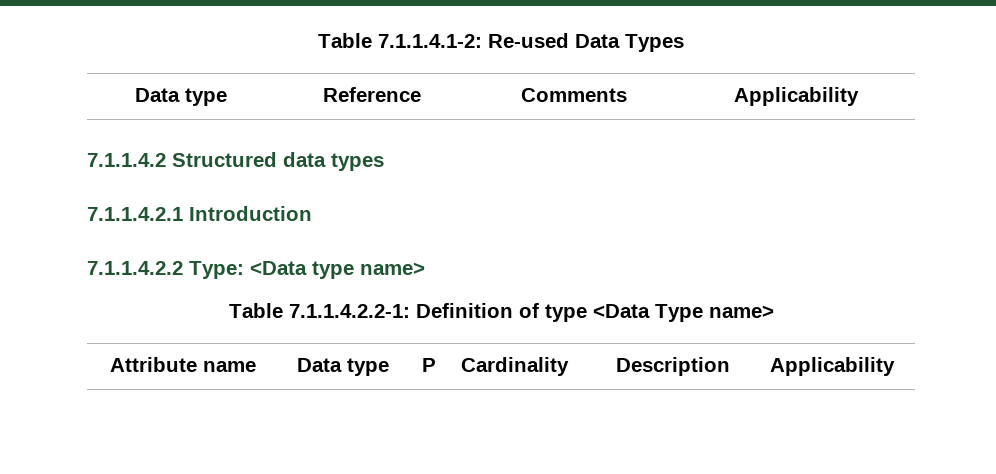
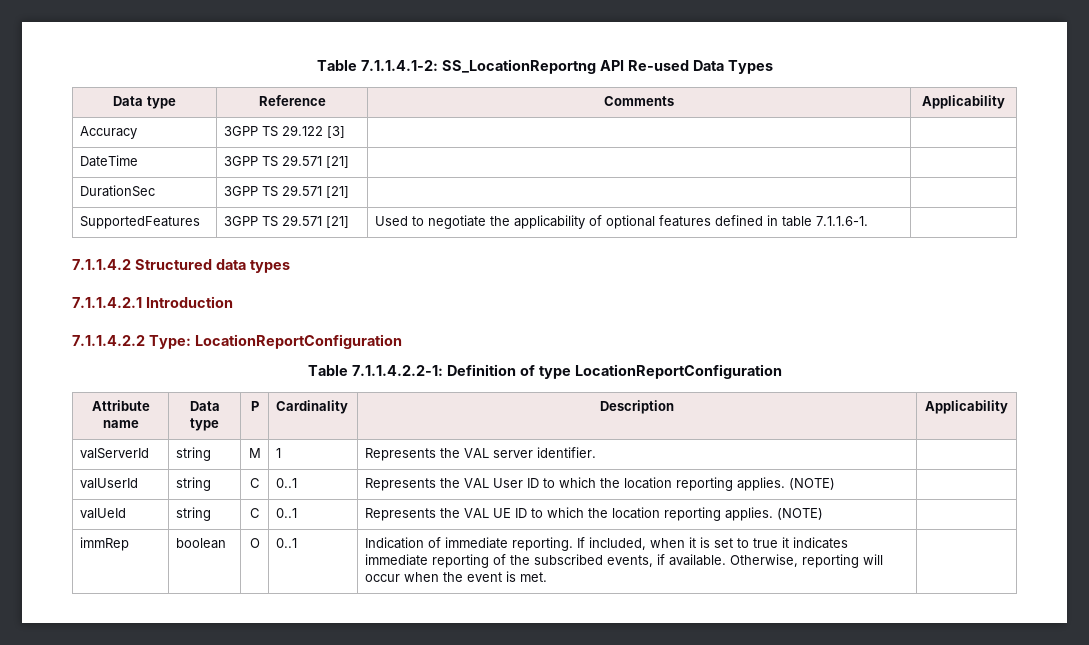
(482, 41) none -> [441,59,624,74] SS_LocationReportng API
(859, 96) none -> [79,126,137,139] [223,125,345,138] [79,155,138,167] [223,155,349,168] [79,185,155,197] [223,185,349,198] [79,216,200,229] [223,215,349,228] [374,215,868,229] // Accuracy | 3GPP TS 29.122 [3] | | // DateTime | 3GPP TS 29.571 [21] | | // DurationSec | 3GPP TS 29.571 [21] | | // SupportedFeatures | 3GPP TS 29.571 [21] | Used to negotiate the applicability of optional features defined in table 7.1.1.6-1. |
[250,261,425,279] <Data type name> -> [194,334,402,349] LocationReportConfiguration
[592,304,774,322] <Data Type name> -> [574,364,782,379] LocationReportConfiguration
(895, 366) none -> [79,448,149,459] [175,447,211,461] [248,448,261,458] [275,448,281,458] [364,447,596,461] [79,478,138,489] [175,477,211,491] [249,478,260,488] [275,478,297,488] [364,477,835,491] [79,508,126,519] [175,507,211,521] [249,508,260,518] [275,508,297,518] [364,507,823,521] [79,537,129,551] [175,538,226,549] [249,538,260,548] [275,538,297,548] [364,537,848,551] [364,554,883,568] [364,571,547,582] // valServerId | string | M | 1 | Represents the VAL server identifier. | // valUserId | string | C | 0..1 | Represents the VAL User ID to which the location reporting applies. (NOTE) | // valUeId | string | C | 0..1 | Represents the VAL UE ID to which the location reporting applies. (NOTE) | // immRep | boolean | O | 0..1 | Indication of immediate reporting. If included, when it is set to true it indicates immediate reporting of the subscribed events, if available. Otherwise, reporting will occur when the event is met. |

